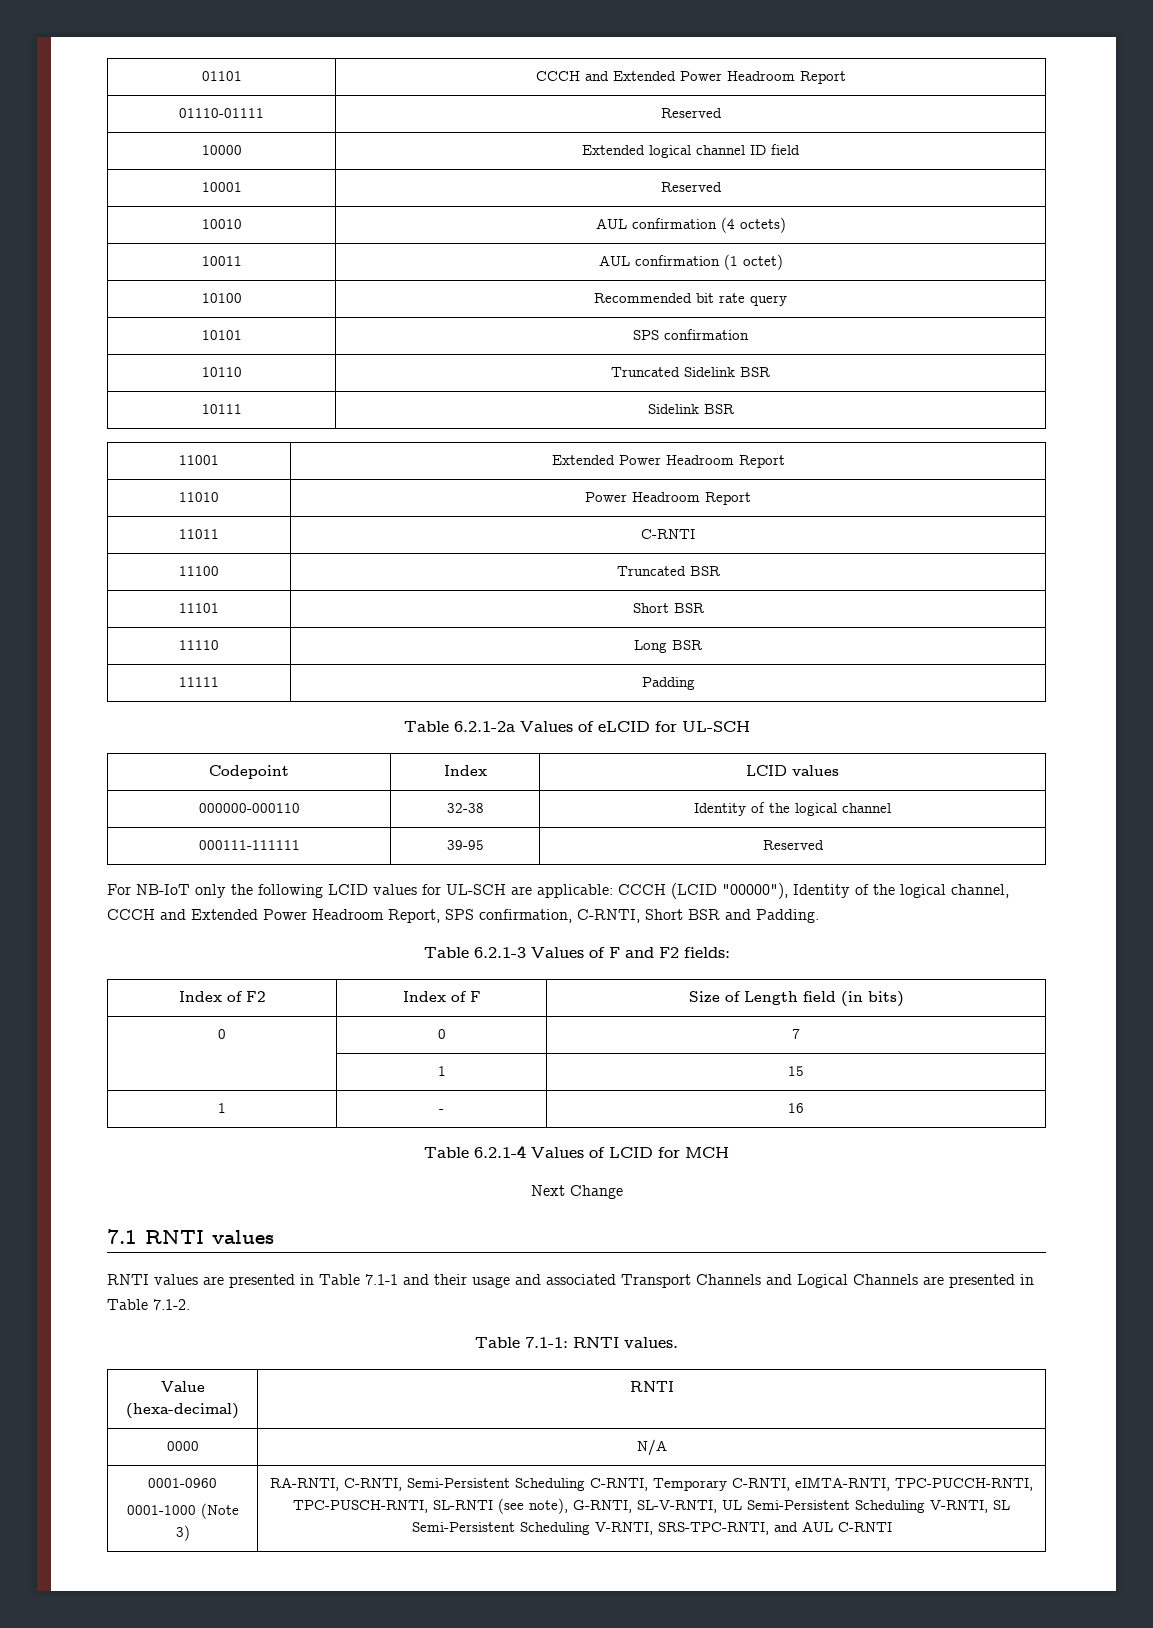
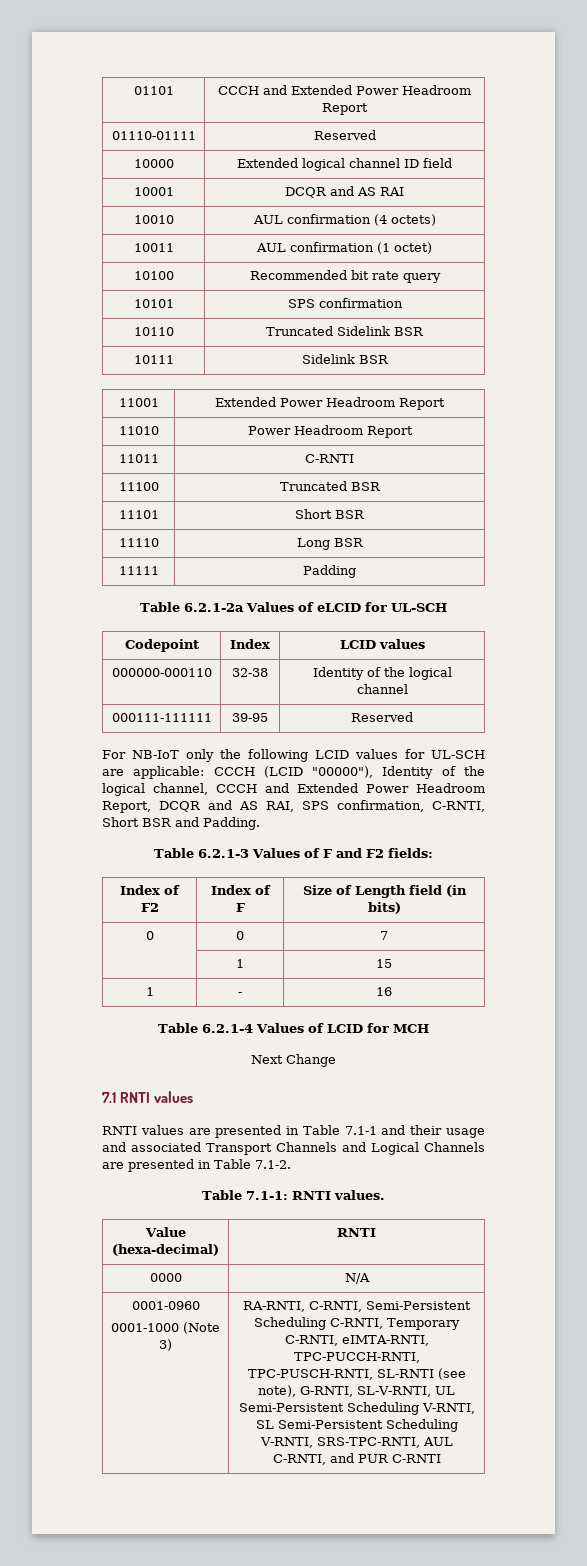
[660,182,722,192] Reserved -> [285,186,404,198] DCQR and AS RAI
(440, 916) none -> [159,800,294,812] DCQR and AS RAI,
[773,1521,833,1532] and AUL -> [422,1437,453,1446] [272,1453,389,1465] AUL C-RNTI, and PUR

